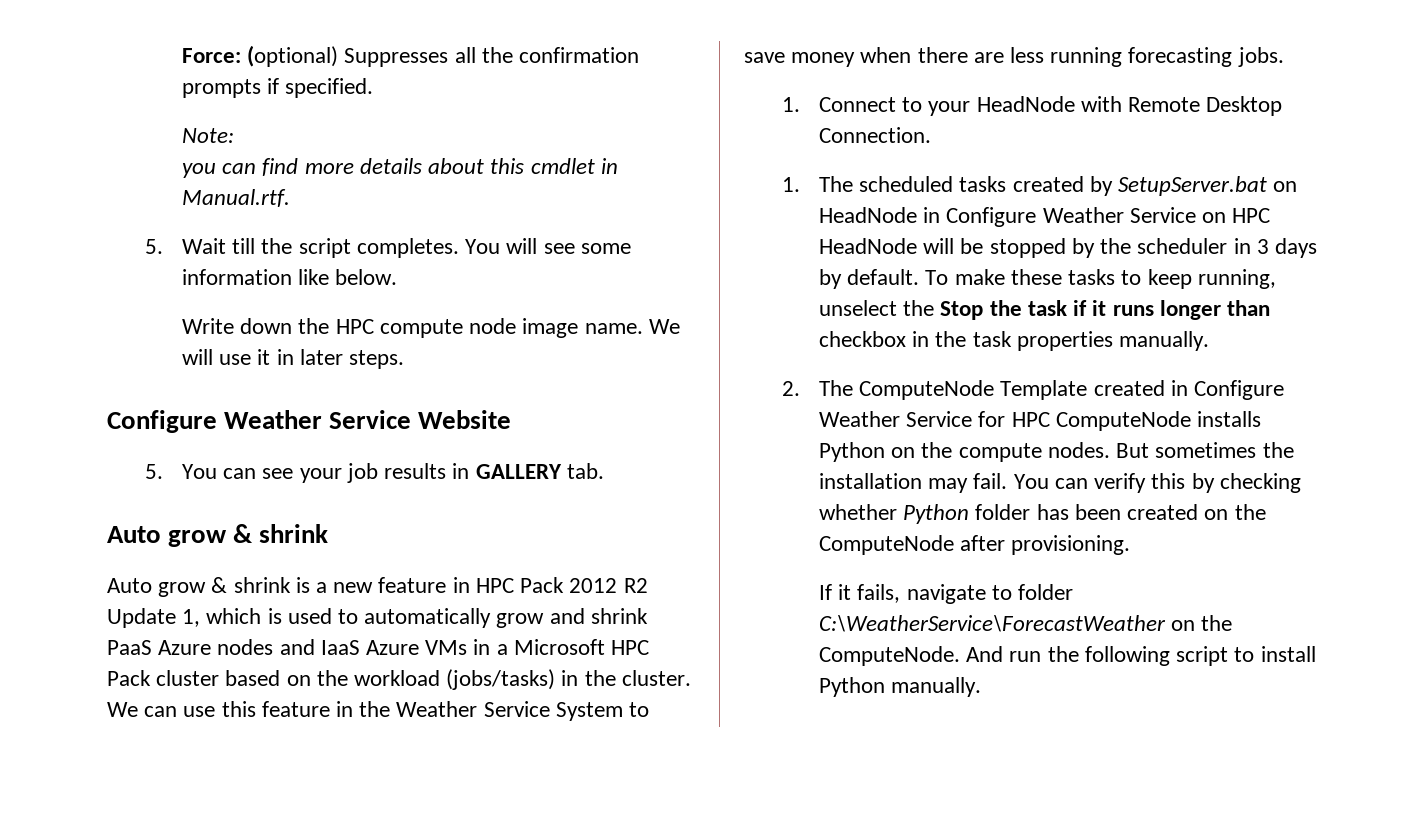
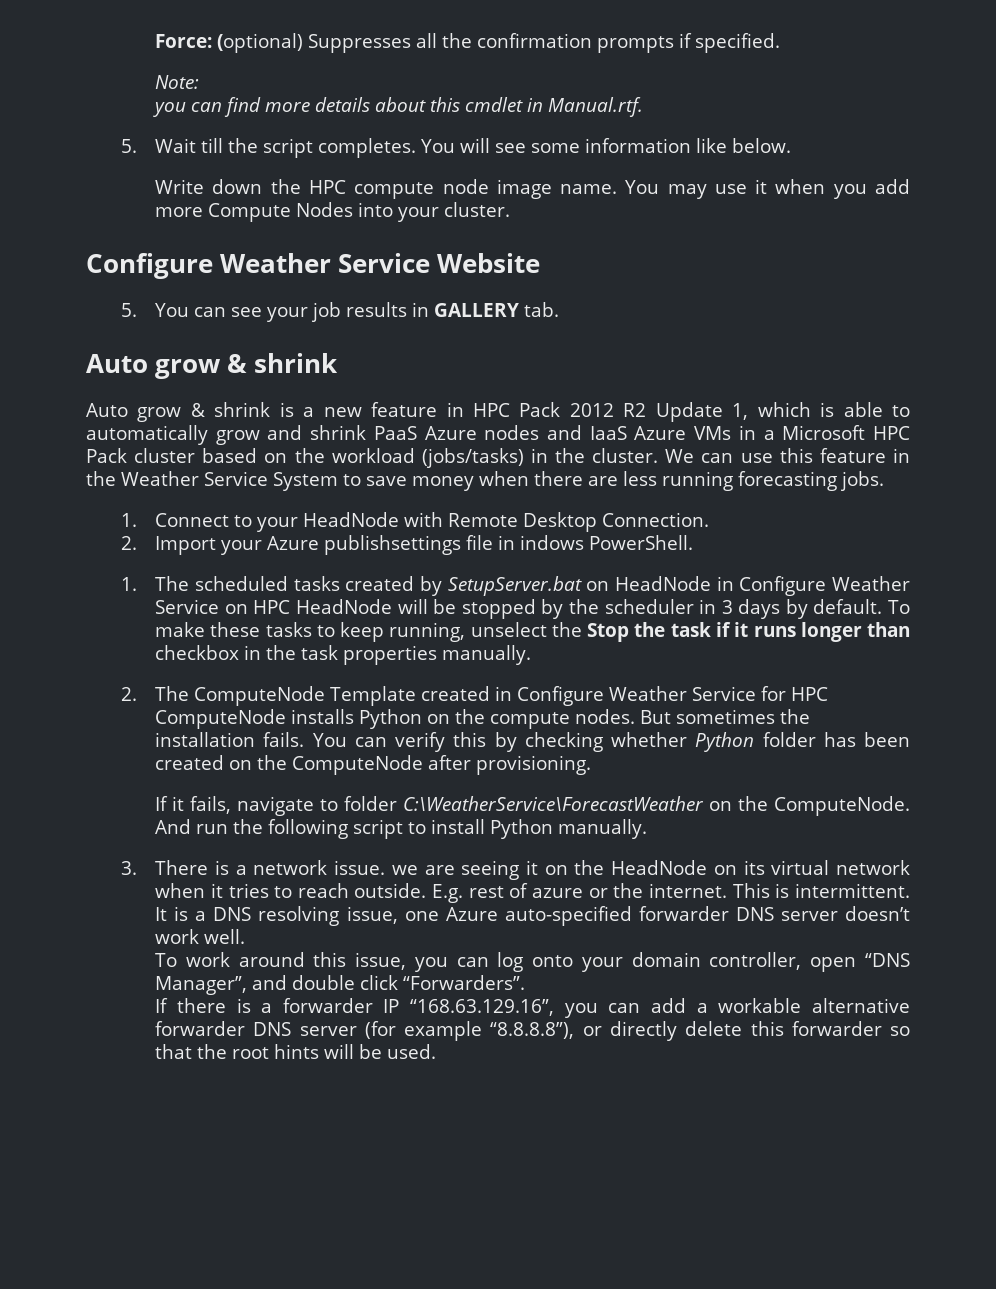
[648,319,680,334] [182,349,405,369] We will use it in later steps. -> [625,179,910,199] [155,202,511,222] You may use it when you add more Compute Nodes into your cluster.
[287,608,332,624] used -> [843,402,883,417] able
(932, 135) none -> [120,535,694,555] // 2. Import your Azure publishsettings file in indows PowerShell.
[928,473,1008,493] may fail. -> [263,732,305,747] fails.
(982, 687) none -> [120,860,910,880] [155,883,910,903] [155,906,911,926] [155,929,246,944] [155,952,910,972] [155,975,526,995] [155,998,911,1018] [155,1021,910,1041] [155,1044,437,1059] // 3. There is a network issue. we are seeing it on the HeadNode on its virtual network when it tries to reach outside. E.g. rest of azure or the internet. This is intermittent. It is a DNS resolving issue, one Azure auto-specified forwarder DNS server doesn’t work well. // To work around this issue, you can log onto your domain controller, open “DNS Manager”, and double click “Forwarders”. // If there is a forwarder IP “168.63.129.16”, you can add a workable alternative forwarder DNS server (for example “8.8.8.8”), or directly delete this forwarder so that the root hints will be used.

